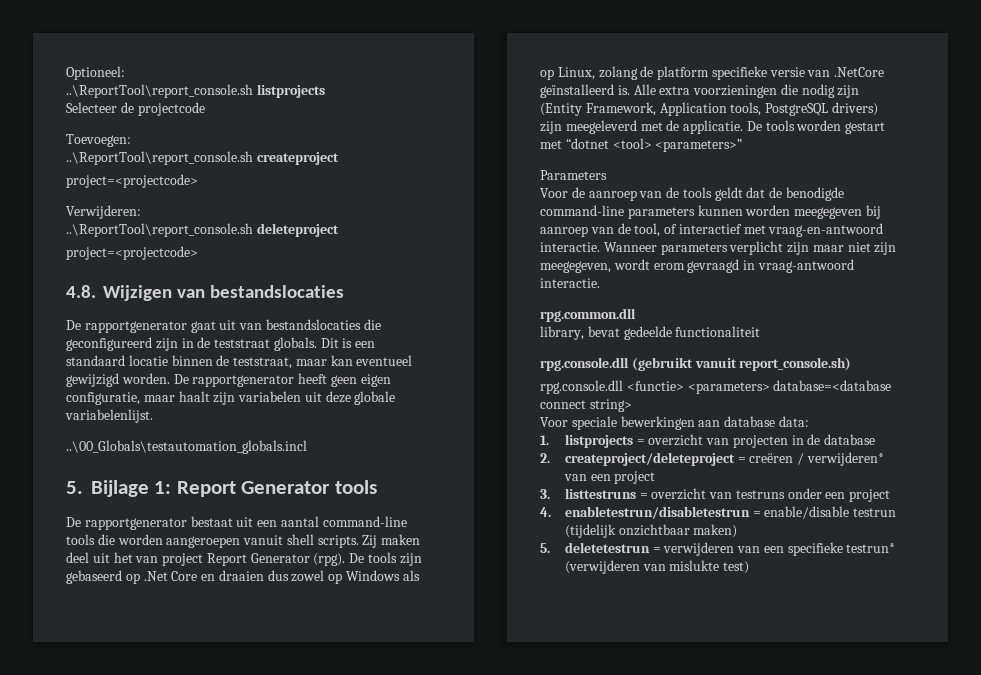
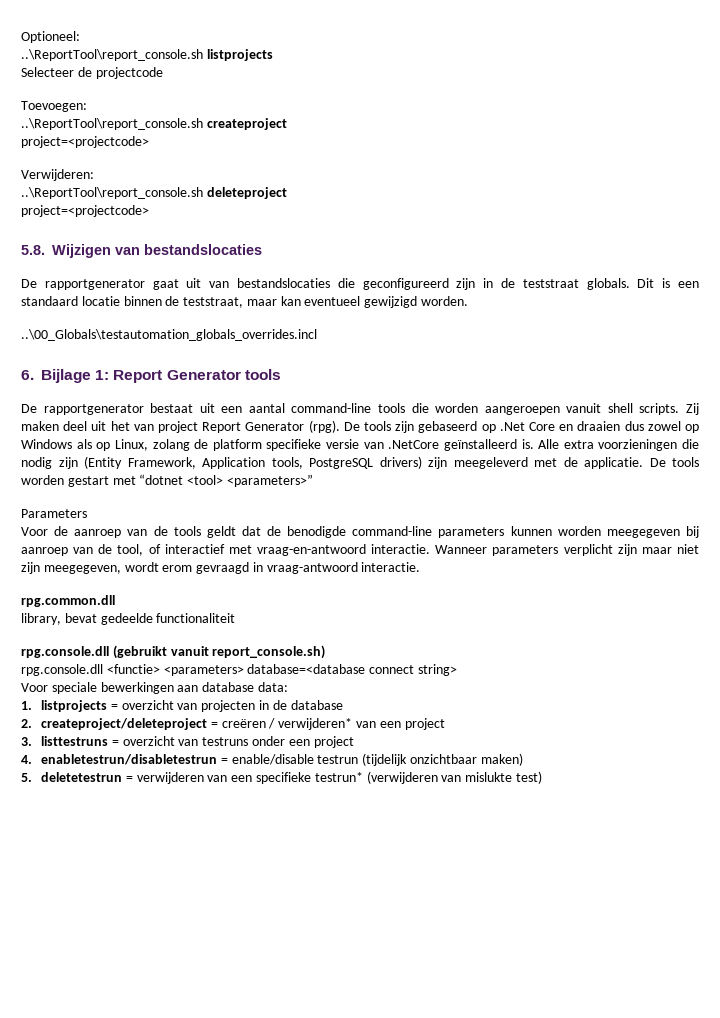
[66,285,96,298] 4.8. -> [21,245,45,255] 5.8.
[173,373,391,387] [66,391,396,405] [65,409,153,423] [66,440,307,454] [66,481,83,494] De rapportgenerator heeft geen eigen configuratie, maar haalt zijn variabelen uit deze globale variabelenlijst. // ..\00_Globals\testautomation_globals.incl // 5. -> [21,329,317,341] [21,370,34,380] // ..\00_Globals\testautomation_globals_overrides.incl // 6.

